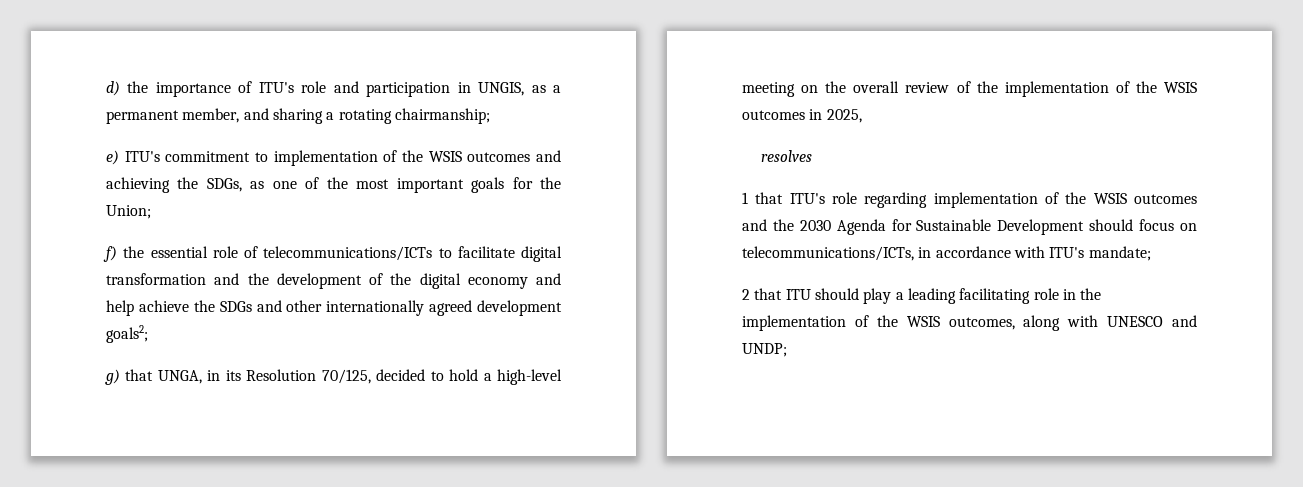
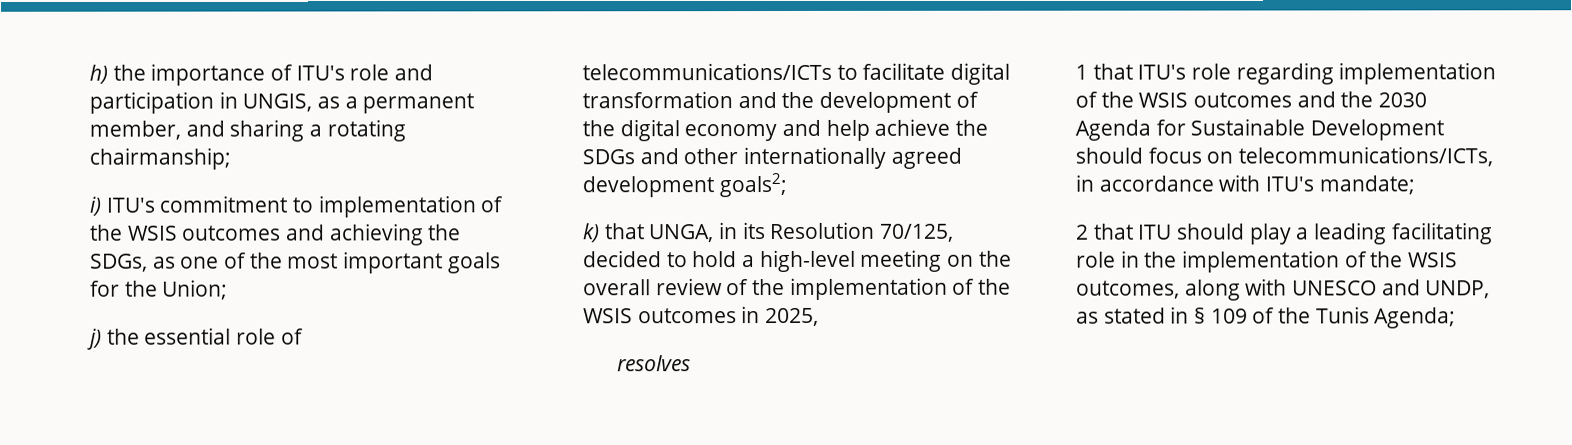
[106,81,120,96] d) -> [89,64,108,84] h)
[106,150,119,165] e) -> [89,196,101,216] i)
[103,246,117,262] f) -> [87,328,102,350] j)
[105,369,120,385] g) -> [583,223,600,243] k)
[742,343,787,357] UNDP; -> [1425,280,1491,299] [1076,306,1457,329] UNDP, as stated in § 109 of the Tunis Agenda;

